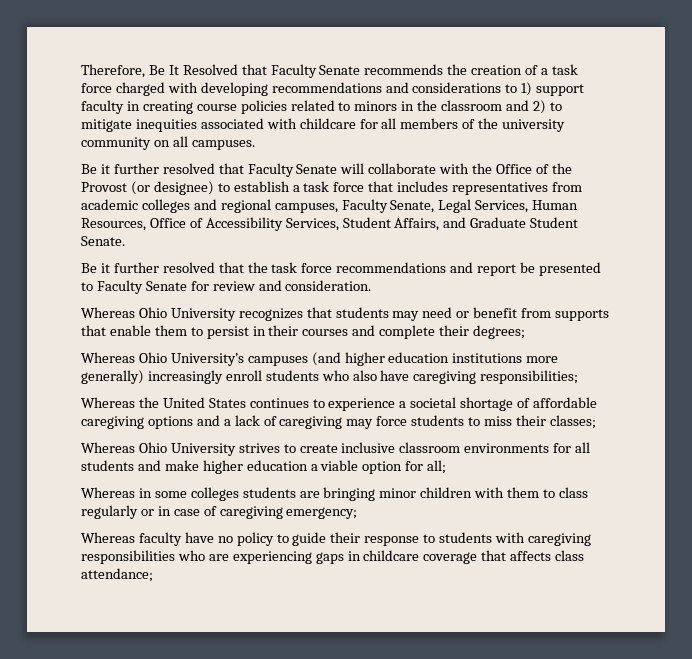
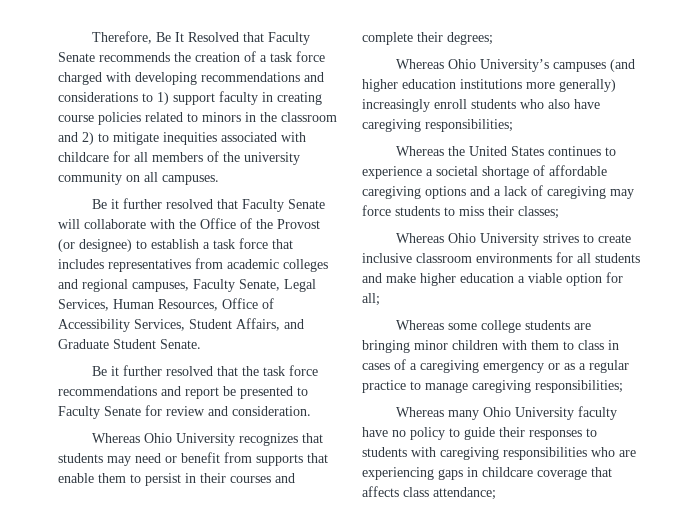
[138,487,239,501] in some colleges -> [447,320,521,333] some college
[81,505,358,519] [81,532,135,543] regularly or in case of caregiving emergency; // Whereas -> [608,340,619,350] [362,359,629,373] [362,380,623,393] [395,407,574,420] in cases of a caregiving emergency or as a regular practice to manage caregiving responsibilities; // Whereas many Ohio University
[364,536,420,546] response -> [529,430,582,440] responses

